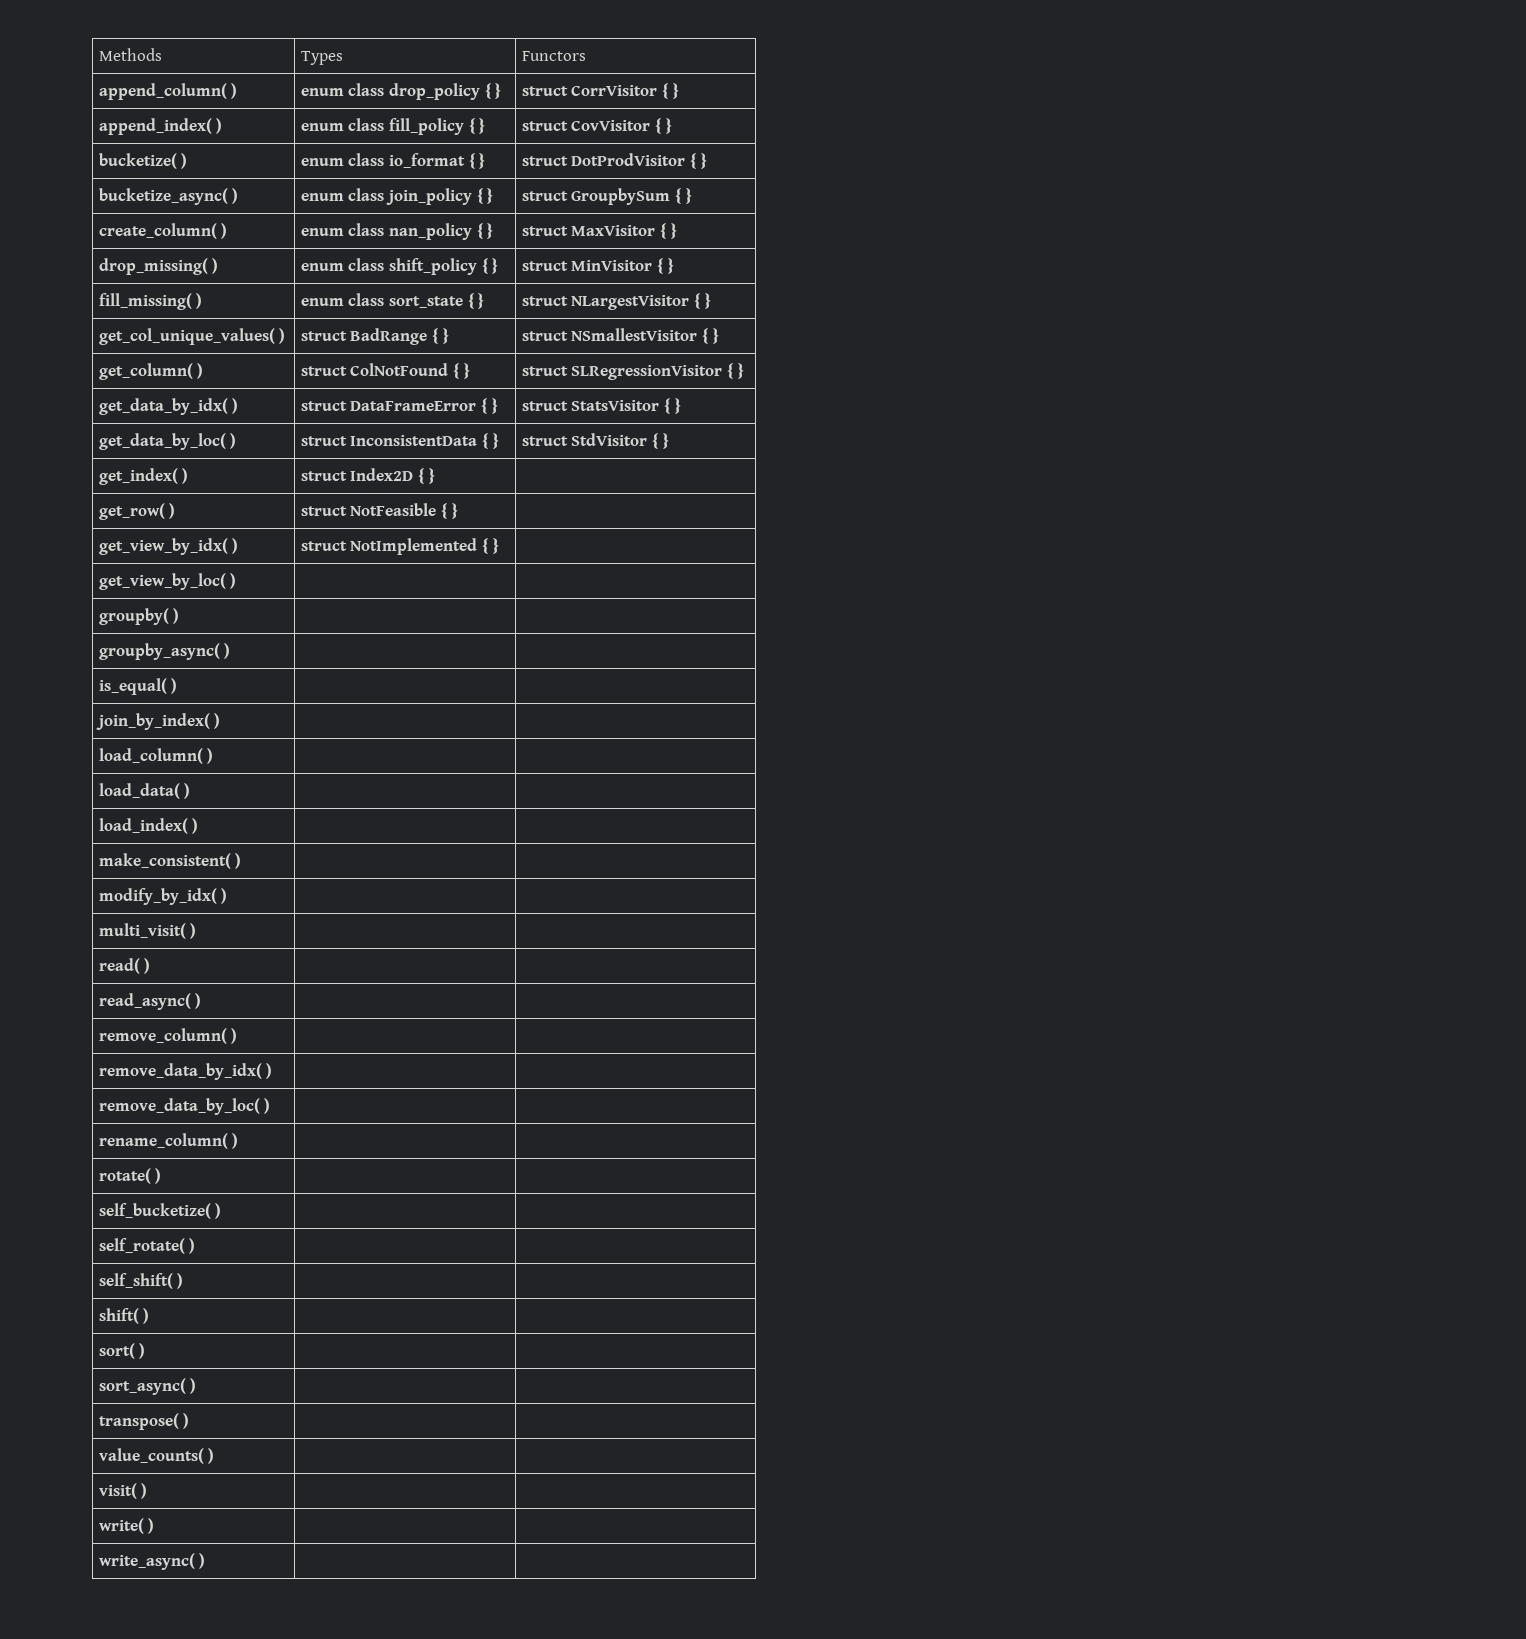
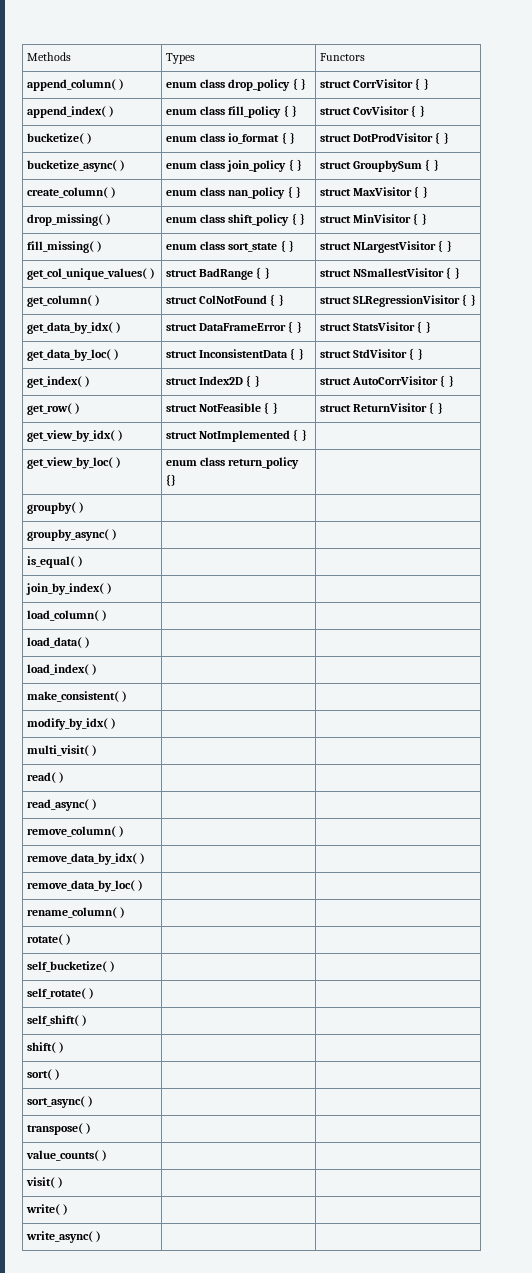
(435, 476) none -> [319,375,454,387] struct AutoCorrVisitor { }
(458, 511) none -> [319,402,443,414] struct ReturnVisitor { }
(237, 581) none -> [165,457,300,469] [165,474,176,486] enum class return_policy {}

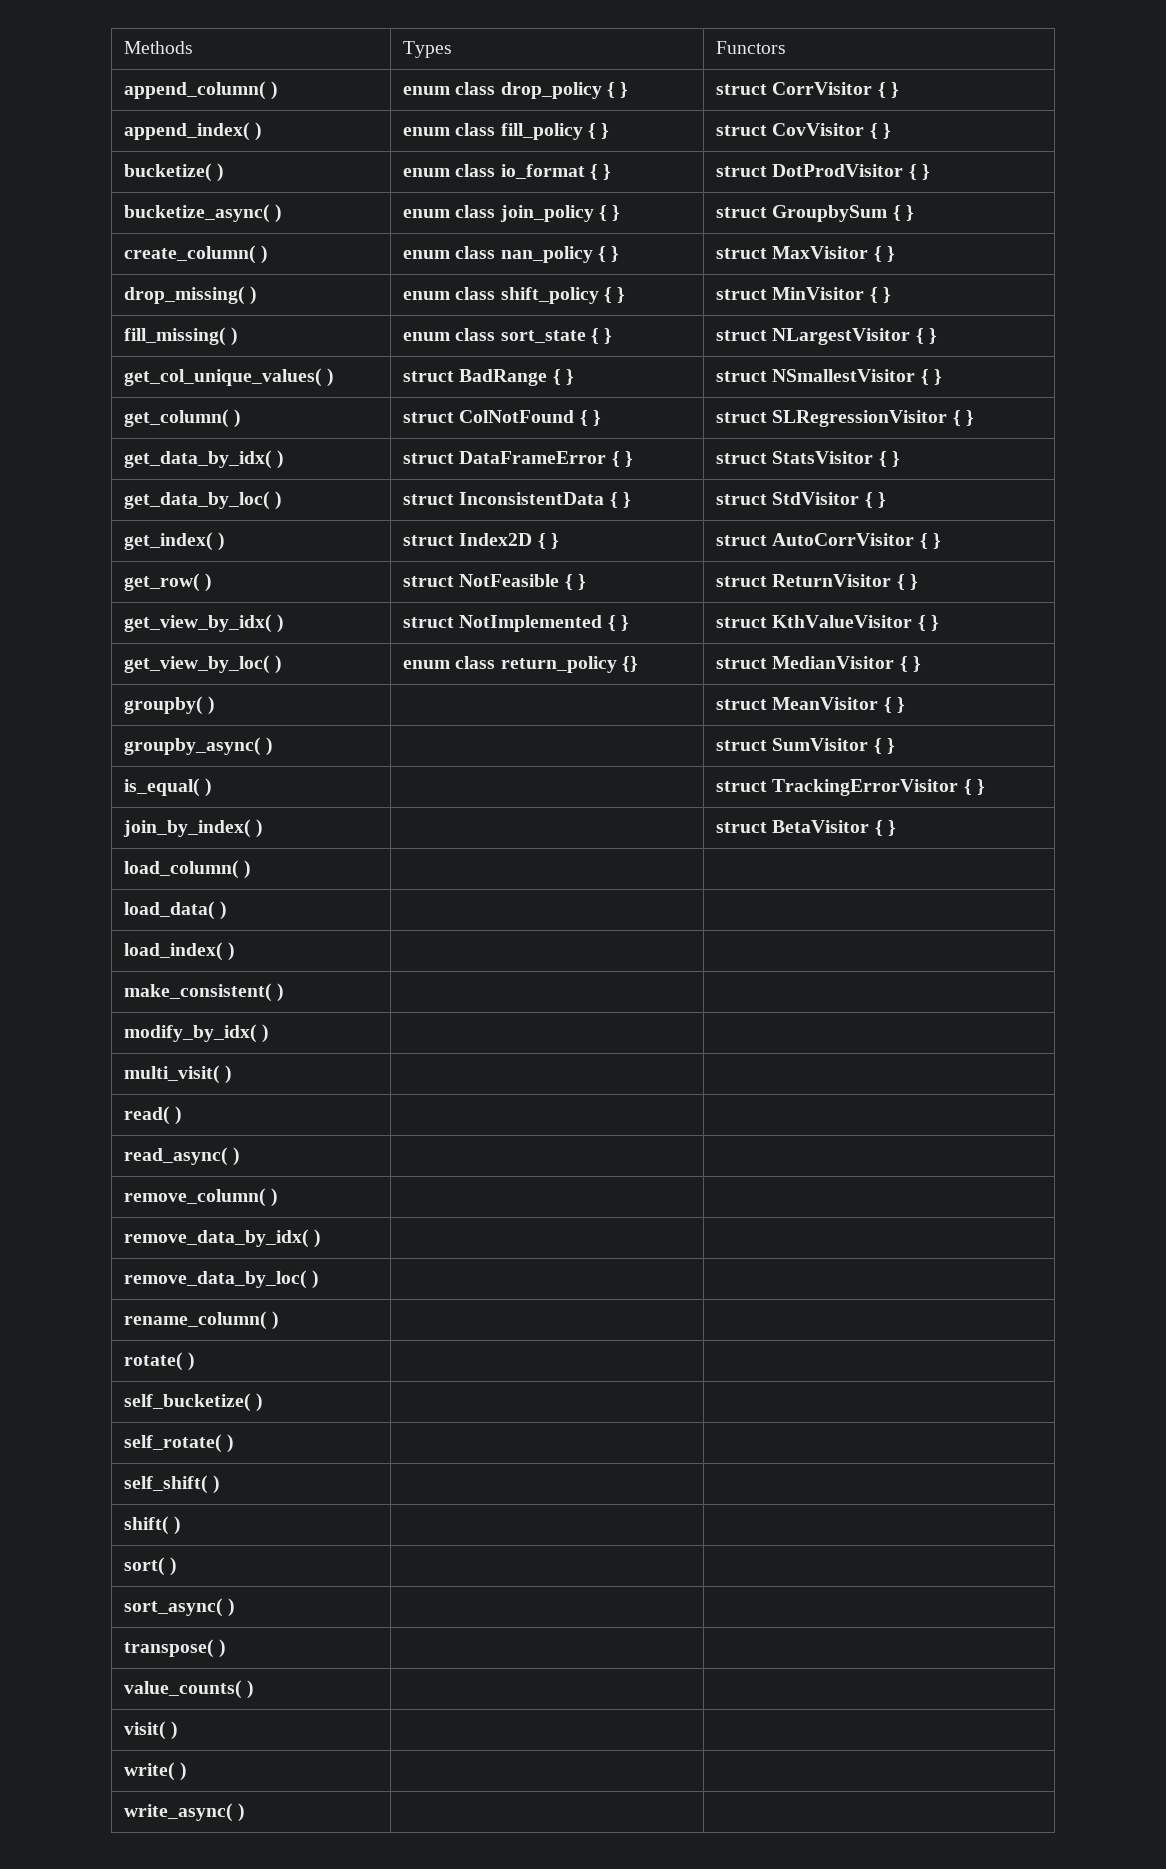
(307, 435) none -> [716,615,940,631] struct KthValueVisitor { }
[26,502,85,514] [26,529,118,541] [26,556,84,568] [25,583,113,595] // groupby( ) | | // groupby_async( ) | | // is_equal( ) | | // join_by_index( ) | | -> [716,656,922,672] [124,696,216,715] [716,697,906,713] [124,737,274,756] [716,738,896,754] [124,778,213,797] [716,779,986,796] [123,819,264,838] [716,820,897,836] struct MedianVisitor { } // groupby( ) | | struct MeanVisitor { } // groupby_async( ) | | struct SumVisitor { } // is_equal( ) | | struct TrackingErrorVisitor { } // join_by_index( ) | | struct BetaVisitor { }

